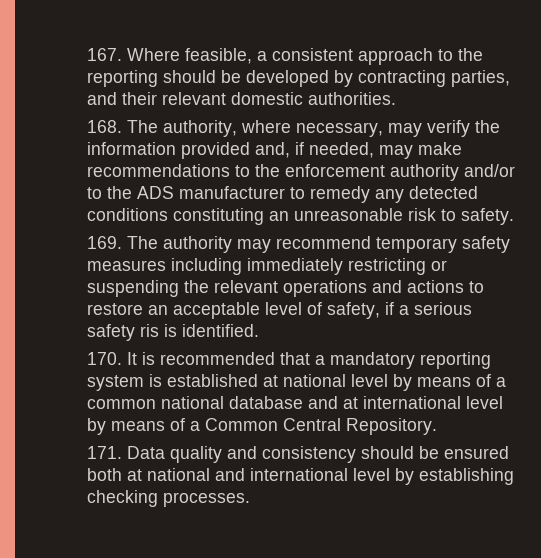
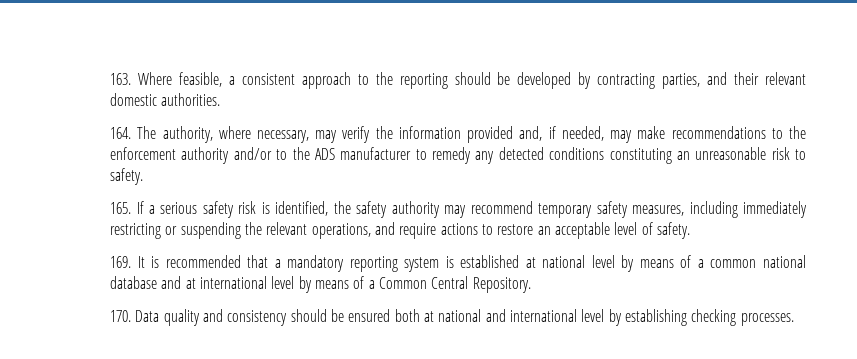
[87,48,123,61] 167. -> [110,73,132,85] 163.
[87,120,123,133] 168. -> [110,127,132,139] 164.
[87,236,159,249] 169. The -> [110,201,388,218] 165. If a serious safety risk is identified, the safety
[87,260,167,271] measures -> [632,205,685,216] measures,
[283,280,403,297] operations and -> [311,222,437,239] operations, and require
[327,302,473,319] [87,324,260,341] [87,352,123,365] safety, if a serious safety ris is identified. // 170. -> [656,222,690,239] [110,256,132,268] safety. // 169.
[87,446,123,459] 171. -> [110,310,132,322] 170.

